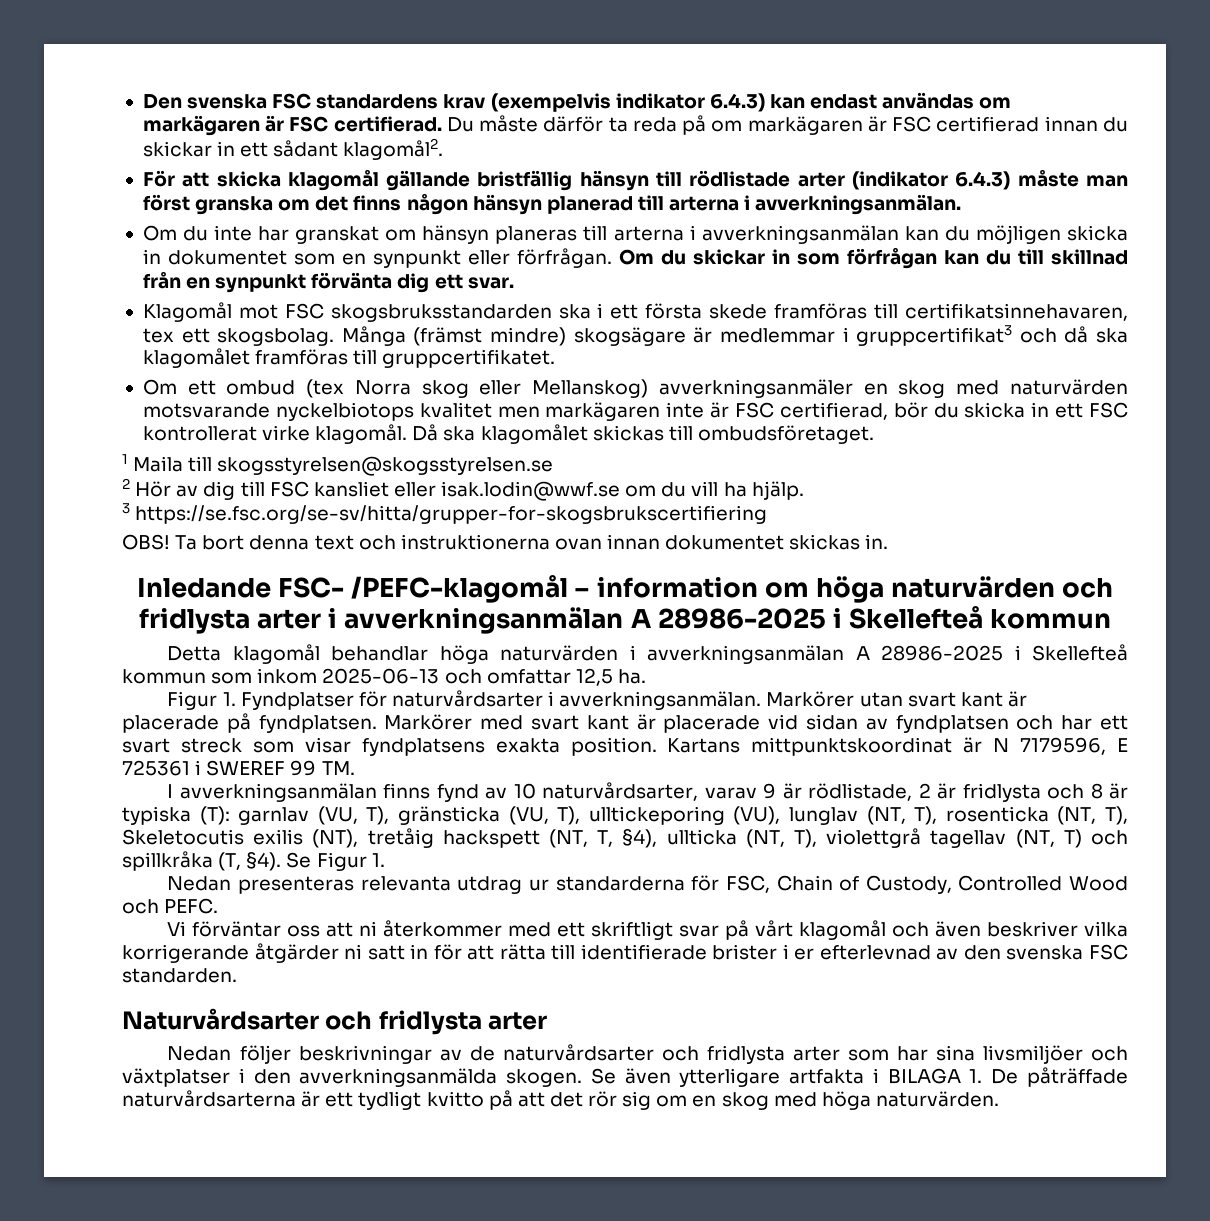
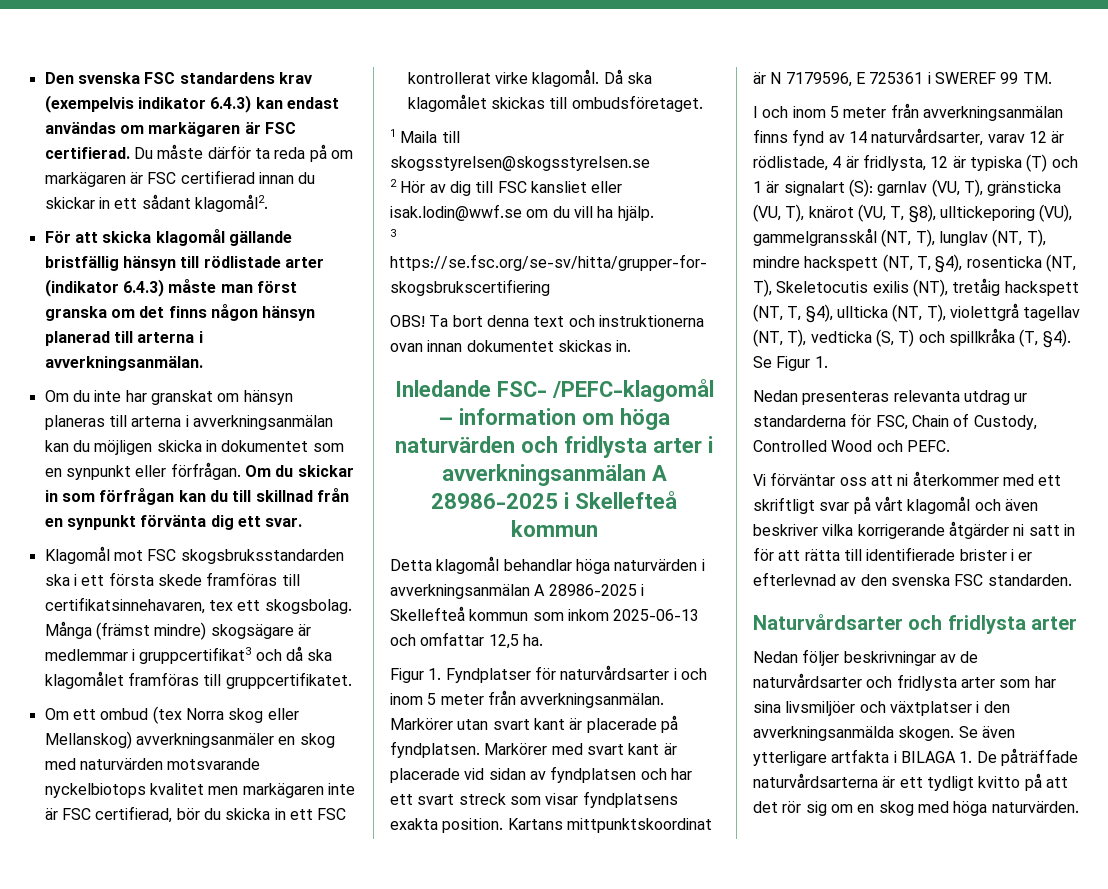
(555, 698) none -> [680,668,707,680] [390,690,516,705] och inom 5 meter från
(174, 791) none -> [762,103,919,118] och inom 5 meter från
[513,783,536,799] 10 -> [848,131,867,143] 14
[763,783,777,799] 9 -> [1028,131,1047,143] 12
[918,783,1129,802] [122,806,230,825] 2 är fridlysta och 8 är typiska (T): -> [832,154,1078,172] [753,179,873,197] 4 är fridlysta, 12 är typiska (T) och 1 är signalart (S):
[588,806,938,825] ulltickeporing (VU), lunglav (NT, T), -> [808,204,1073,223] [753,228,1046,247] [753,254,963,273] knärot (VU, T, §8), ulltickeporing (VU), gammelgransskål (NT, T), lunglav (NT, T), mindre hackspett (NT, T, §4),
(1055, 838) none -> [787,329,894,347] T), vedticka (S,

